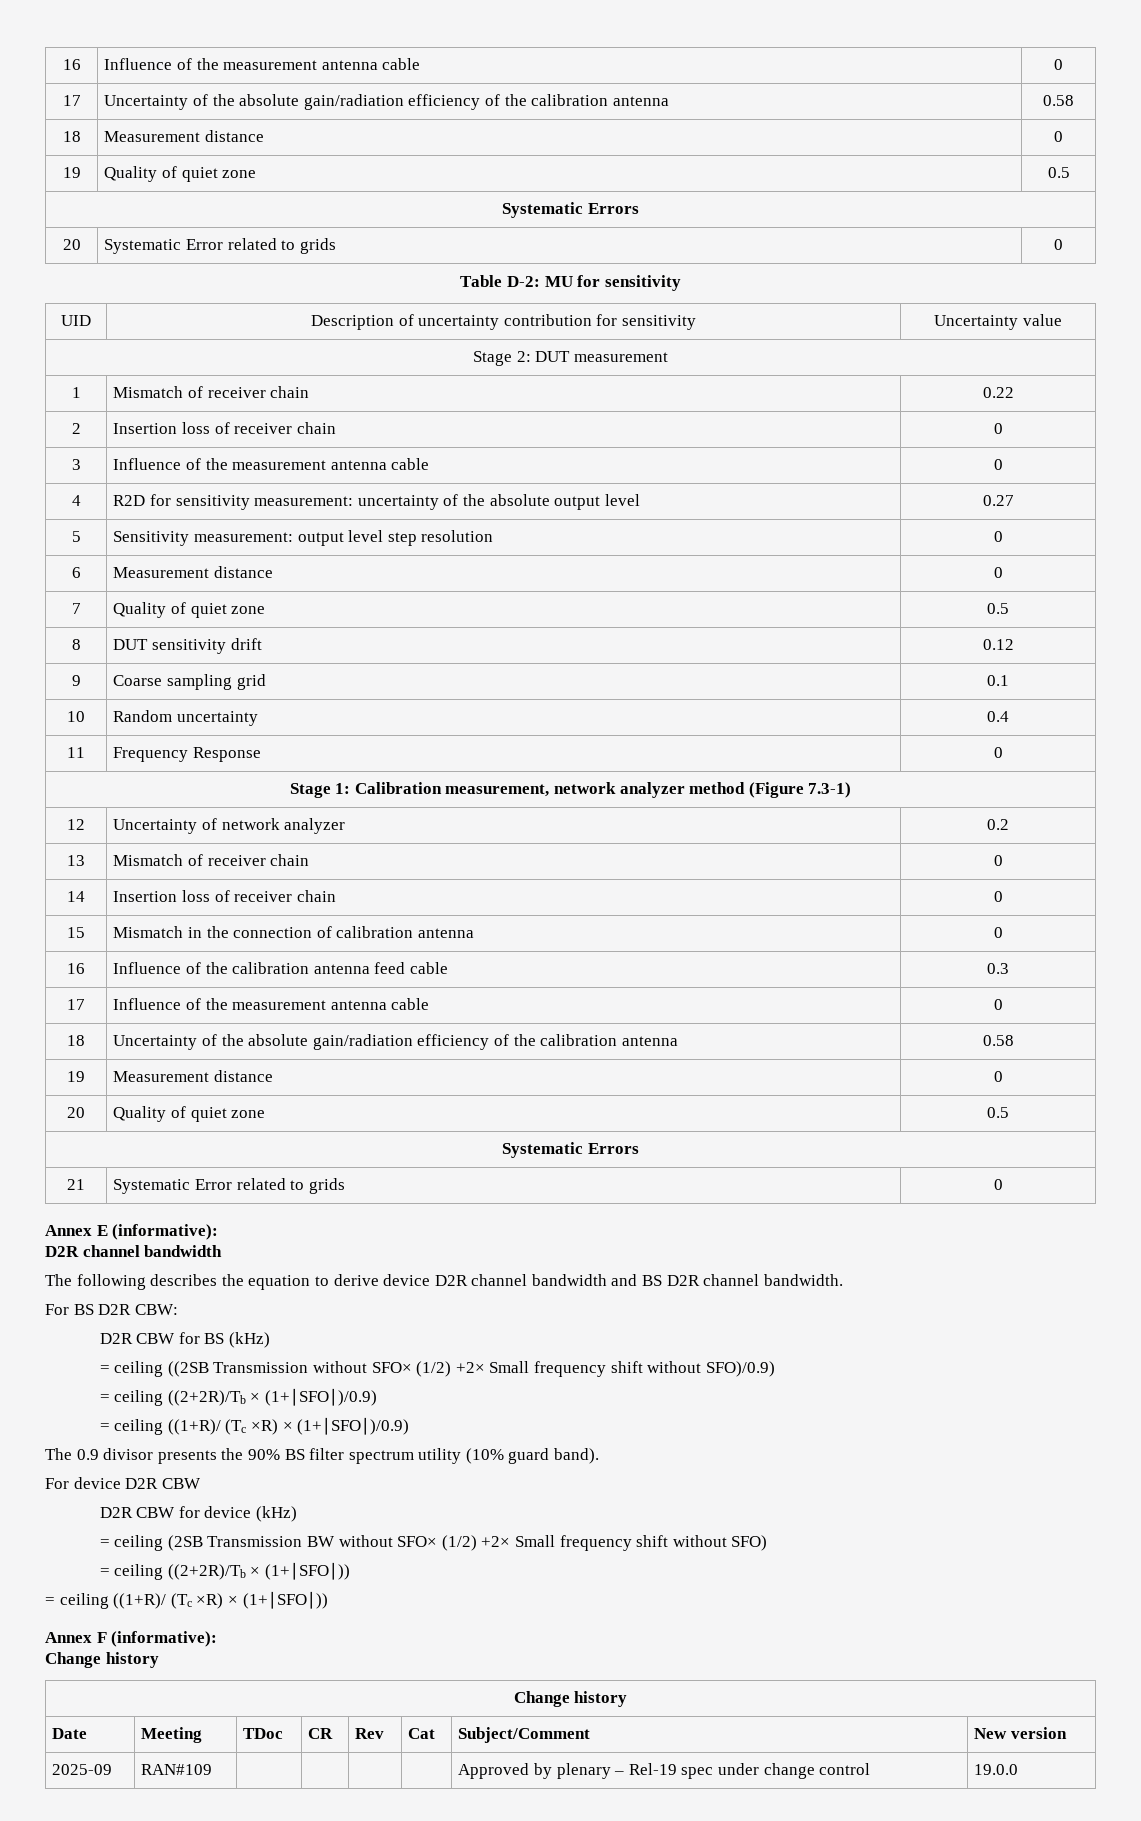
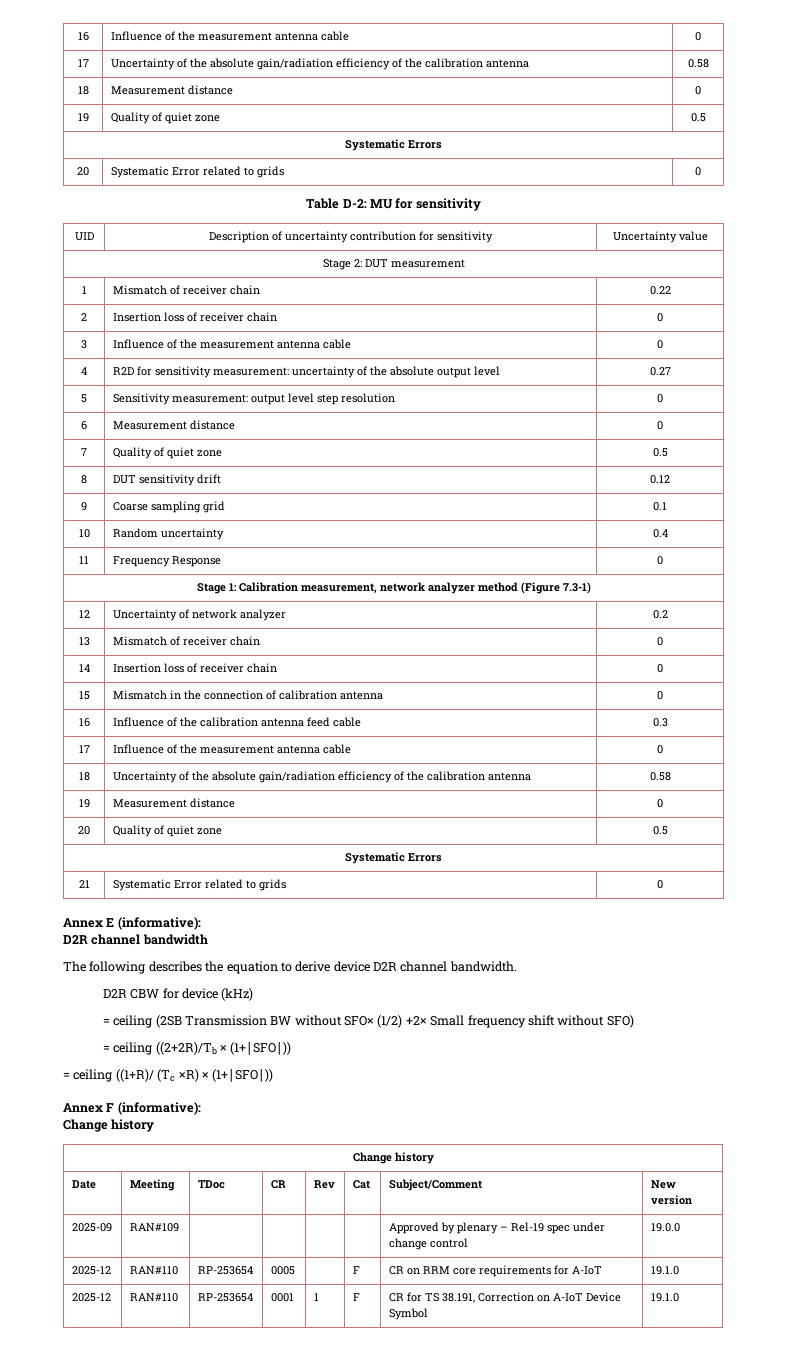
[531,1274,843,1286] [45,1304,178,1315] [99,1332,271,1348] [99,1361,775,1377] [99,1388,378,1406] [99,1417,410,1435] [45,1448,600,1464] [45,1477,201,1489] bandwidth and BS D2R channel bandwidth. // For BS D2R CBW: // D2R CBW for BS (kHz) // = ceiling ((2SB Transmission without SFO× (1/2) +2× Small frequency shift without SFO)/0.9) // = ceiling ((2+2R)/Tb × (1+∣SFO∣)/0.9) // = ceiling ((1+R)/ (Tc ×R) × (1+∣SFO∣)/0.9) // The 0.9 divisor presents the 90% BS filter spectrum utility (10% guard band). // For device D2R CBW -> [449,961,517,972] bandwidth.
(1019, 1769) none -> [71,1266,111,1275] [129,1266,178,1275] [197,1266,253,1275] [270,1266,295,1275] [352,1266,360,1274] [388,1265,602,1277] [650,1266,679,1275] [71,1293,111,1302] [129,1293,178,1302] [197,1293,253,1302] [270,1293,294,1302] [313,1293,319,1301] [352,1293,360,1301] [388,1292,621,1303] [388,1308,428,1320] [650,1293,679,1302] // 2025-12 | RAN#110 | RP-253654 | 0005 | | F | CR on RRM core requirements for A-IoT | 19.1.0 // 2025-12 | RAN#110 | RP-253654 | 0001 | 1 | F | CR for TS 38.191, Correction on A-IoT Device Symbol | 19.1.0

